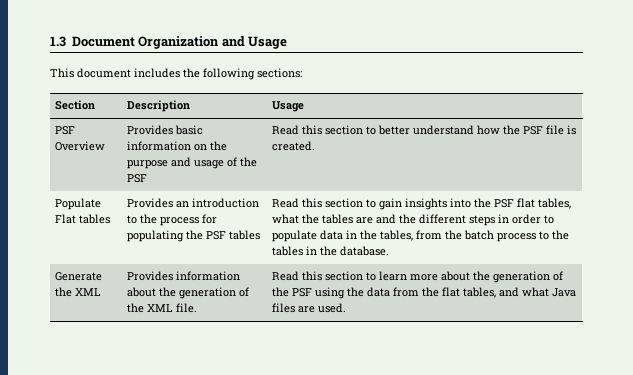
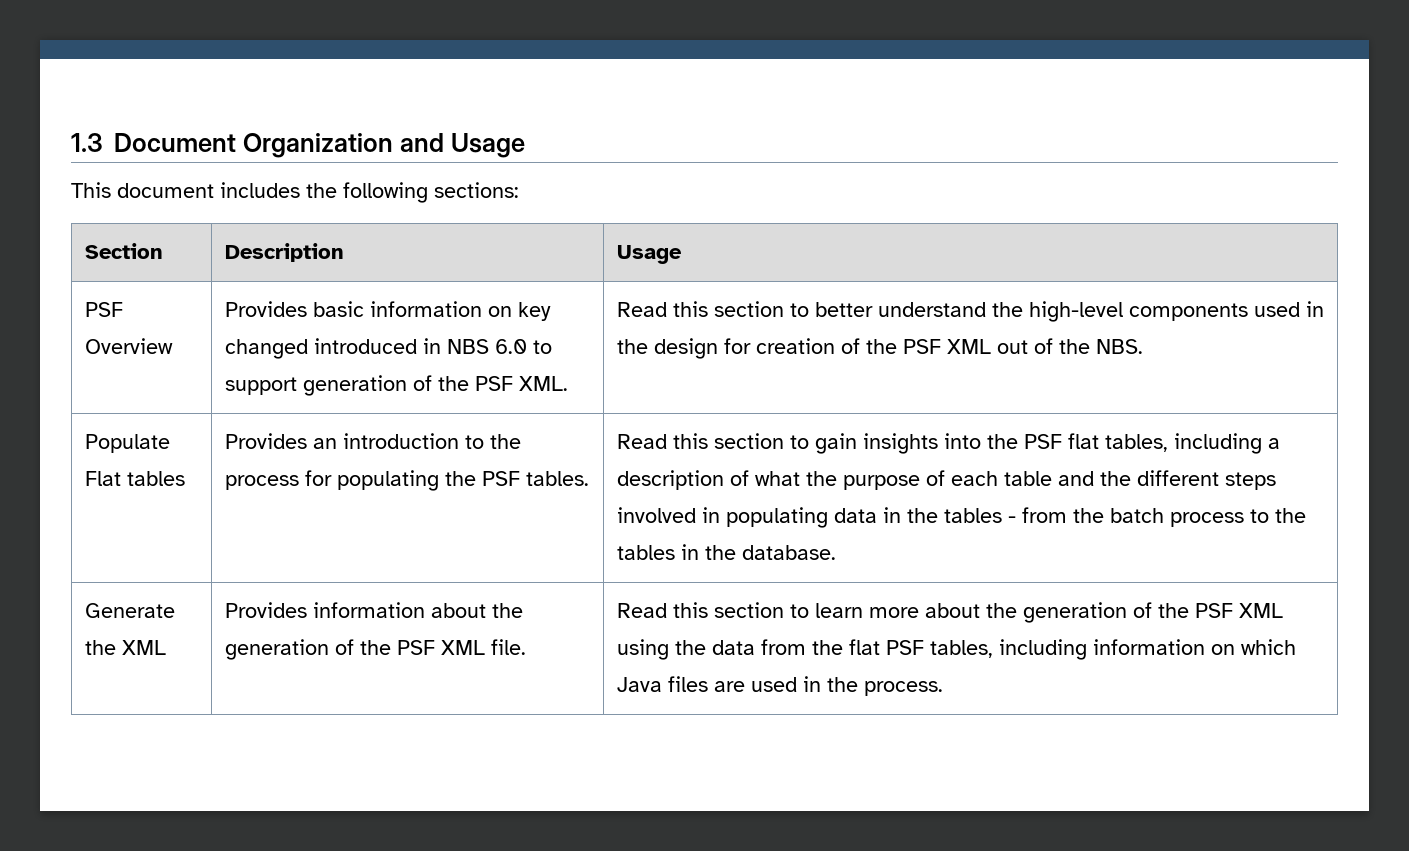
[210,141,228,151] [127,157,258,169] [127,174,148,183] the purpose and usage of the PSF -> [517,302,551,321] [224,338,552,359] [224,375,568,396] key changed introduced in NBS 6.0 to support generation of the PSF XML.
[477,125,577,135] [272,141,316,151] how the PSF file is created. -> [991,301,1324,322] [616,338,1143,359] the high-level components used in the design for creation of the PSF XML out of the NBS.
[229,230,261,240] tables -> [525,471,589,486] tables.
[272,214,555,226] [272,230,318,242] what the tables are and the different steps in order to populate -> [1173,433,1280,454] [616,470,1276,490] [616,507,828,528] including a description of what the purpose of each table and the different steps involved in populating
[380,230,414,241] tables, -> [943,508,1016,523] tables -
(145, 308) none -> [396,640,435,655] PSF
(313, 292) none -> [1238,603,1283,618] XML
[463,287,577,298] [272,303,347,313] tables, and what Java files are used. -> [885,639,1296,660] [616,676,943,696] PSF tables, including information on which Java files are used in the process.

